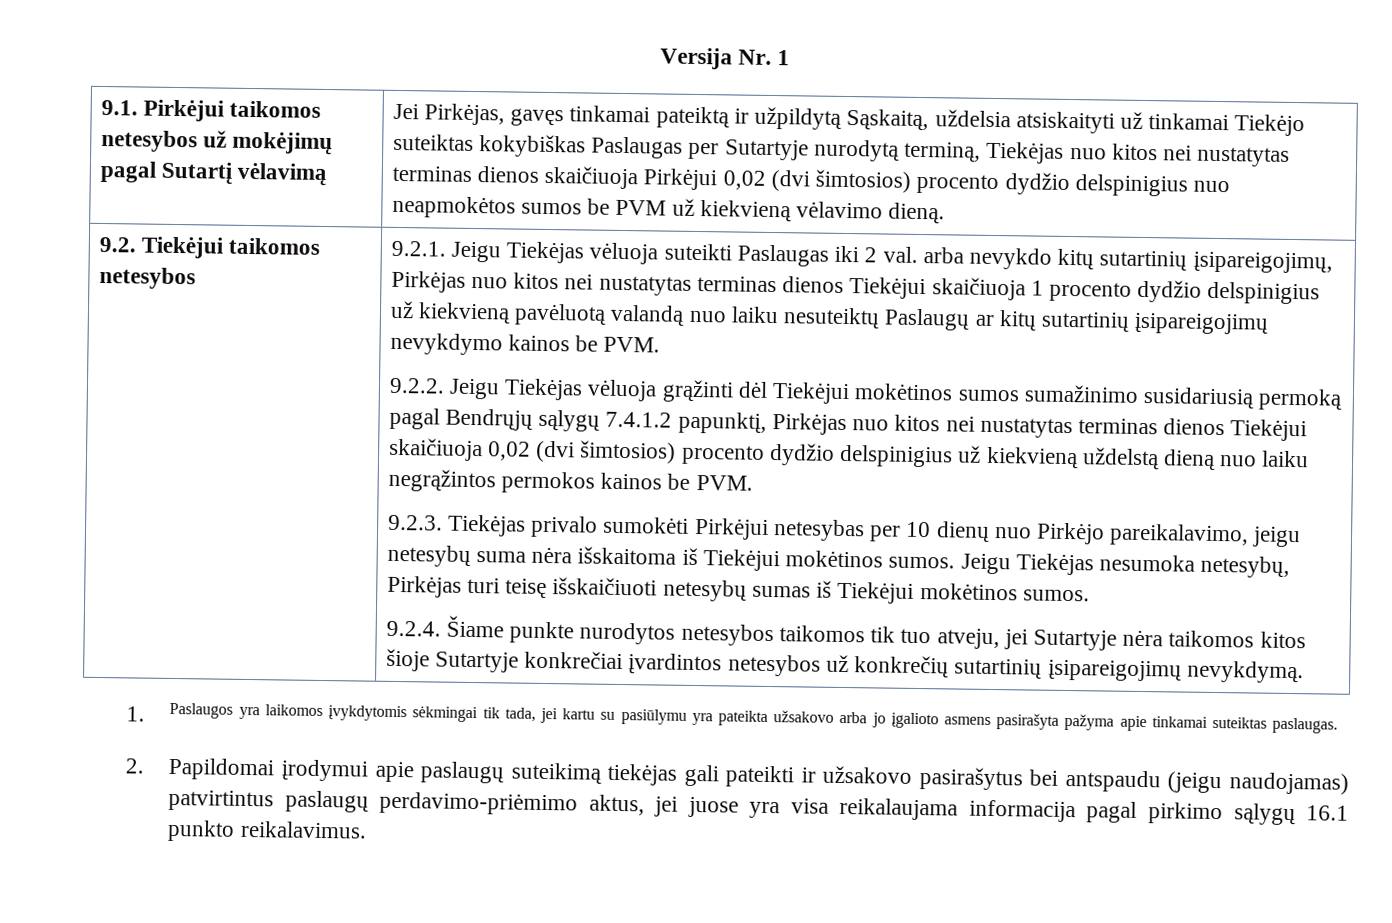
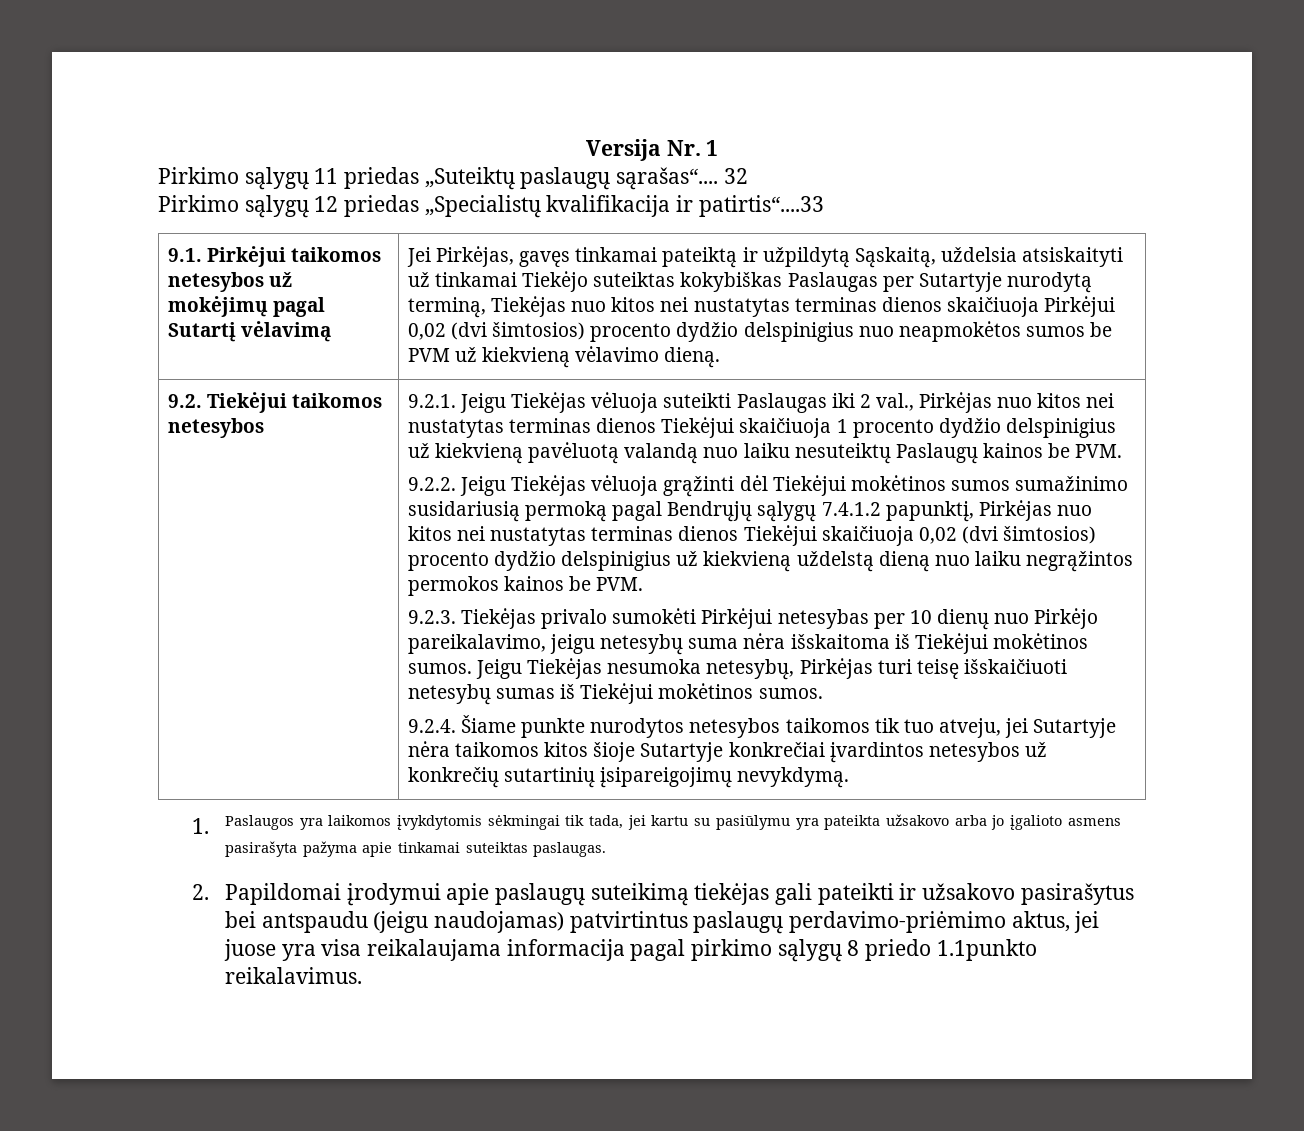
(791, 58) none -> [158,167,748,190] [158,195,824,218] // Pirkimo sąlygų 11 priedas „Suteiktų paslaugų sąrašas“.... 32 // Pirkimo sąlygų 12 priedas „Specialistų kvalifikacija ir patirtis“....33
[882,246,1333,274] val. arba nevykdo kitų sutartinių įsipareigojimų, -> [875,393,914,411] val.,
[974,310,1270,335] [389,332,503,356] ar kitų sutartinių įsipareigojimų nevykdymo -> (978, 453) none
[1306,805,1349,821] [167,819,236,842] 16.1 punkto -> [847,939,1037,961] 8 priedo 1.1punkto

